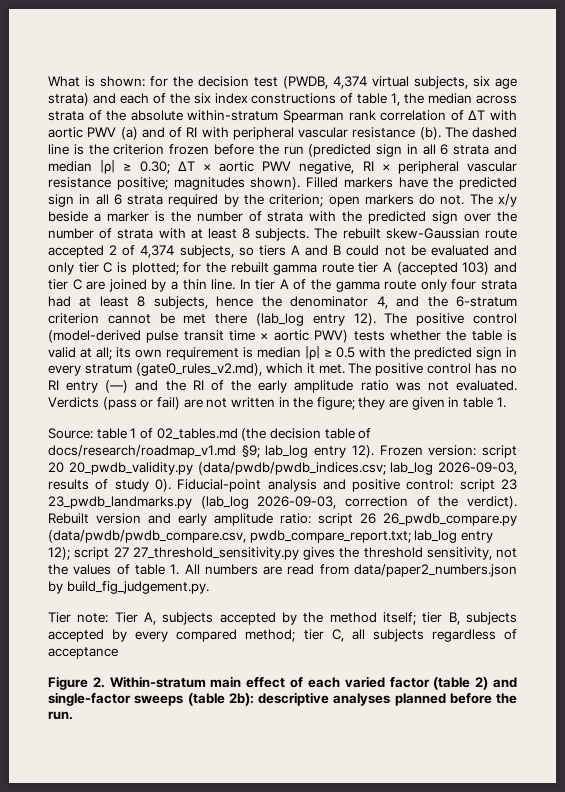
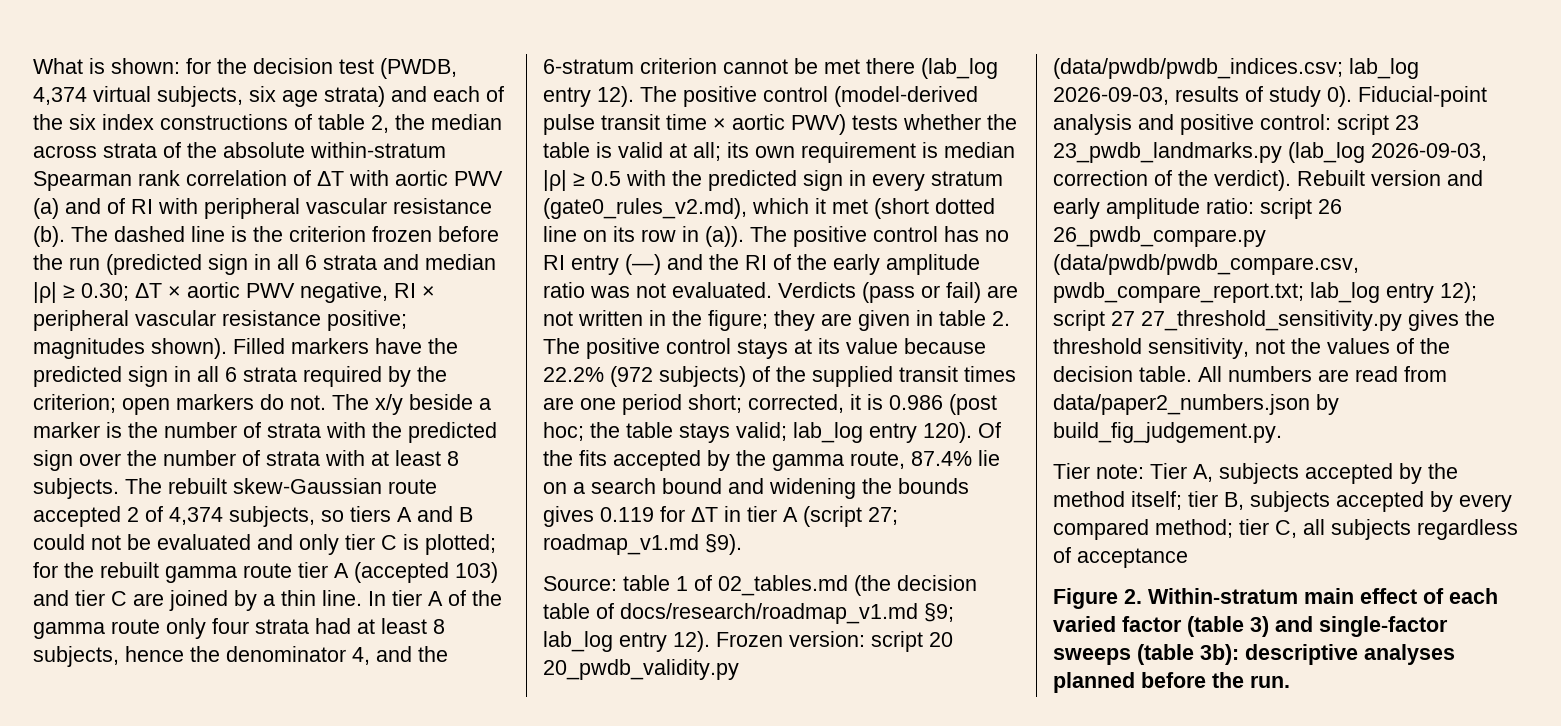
[391,93,401,106] 1, -> [371,115,389,133] 2,
[318,364,345,374] met. -> [832,198,995,219] [543,226,744,247] met (short dotted line on its row in (a)).
[496,397,506,408] 1. -> [992,311,1010,326] [543,338,986,359] [543,366,1016,387] [543,394,997,415] [543,422,1001,443] [543,450,1000,471] [543,478,969,499] [543,506,898,527] [543,534,742,555] 2. The positive control stays at its value because 22.2% (972 subjects) of the supplied transit times are one period short; corrected, it is 0.986 (post hoc; the table stays valid; lab_log entry 120). Of the fits accepted by the gamma route, 87.4% lie on a search bound and widening the bounds gives 0.119 for ΔT in tier A (script 27; roadmap_v1.md §9).
[134,564,180,575] table 1. -> [1420,338,1450,354] [1053,366,1192,382] the decision table.
[475,677,489,690] 2) -> [1250,616,1269,637] 3)
[228,693,254,706] 2b): -> [1200,644,1239,665] 3b):

